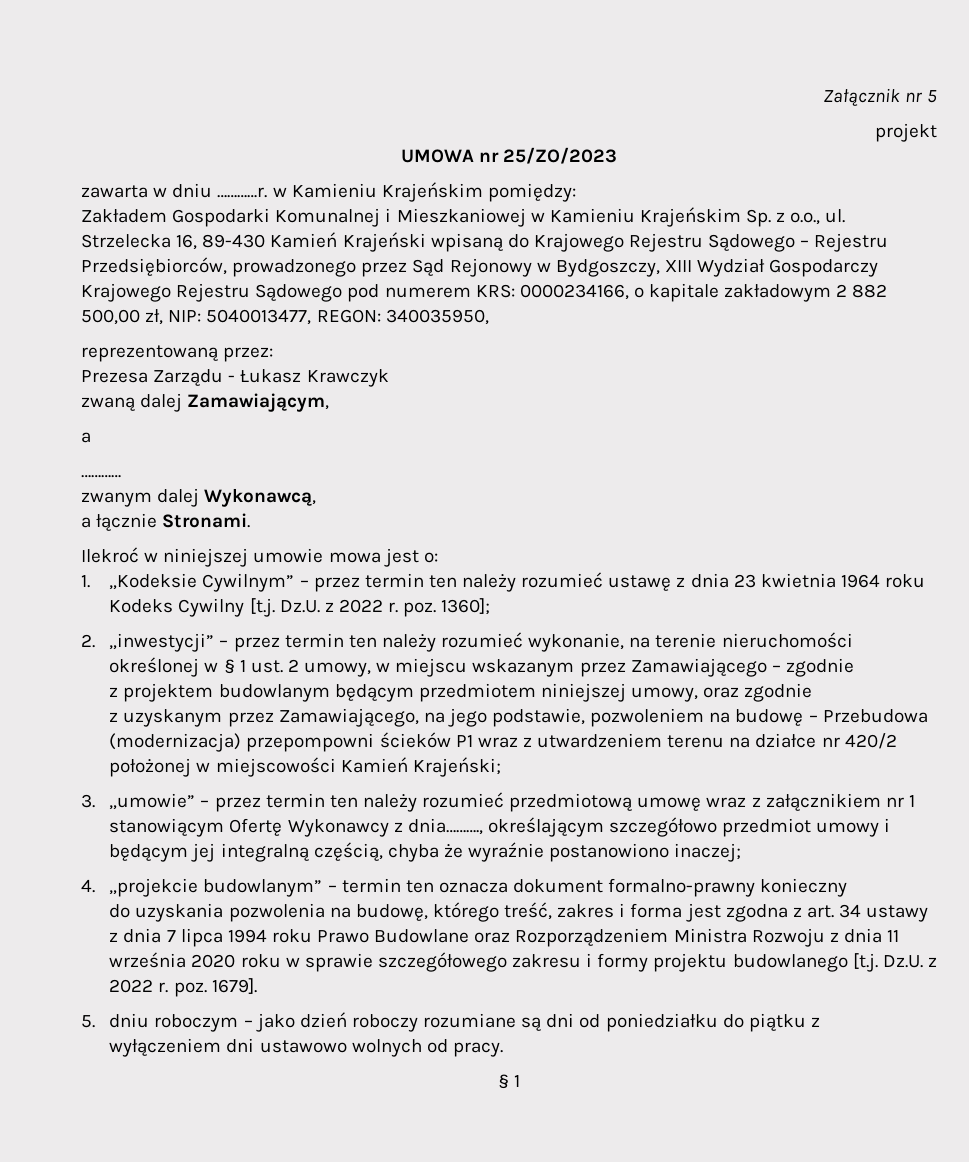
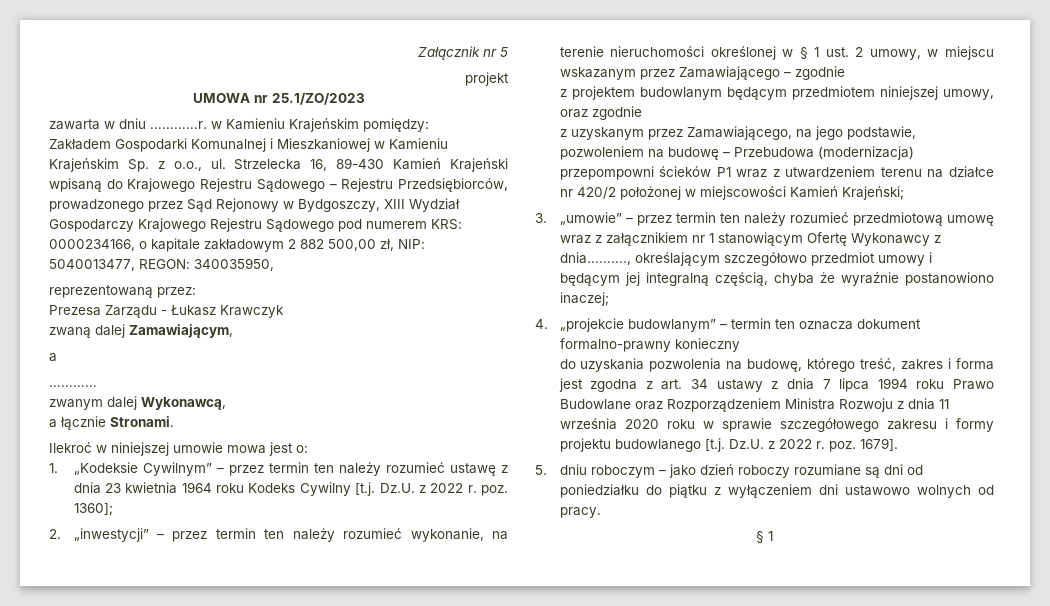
[503,147,618,164] 25/ZO/2023 -> [271,93,365,105] 25.1/ZO/2023

